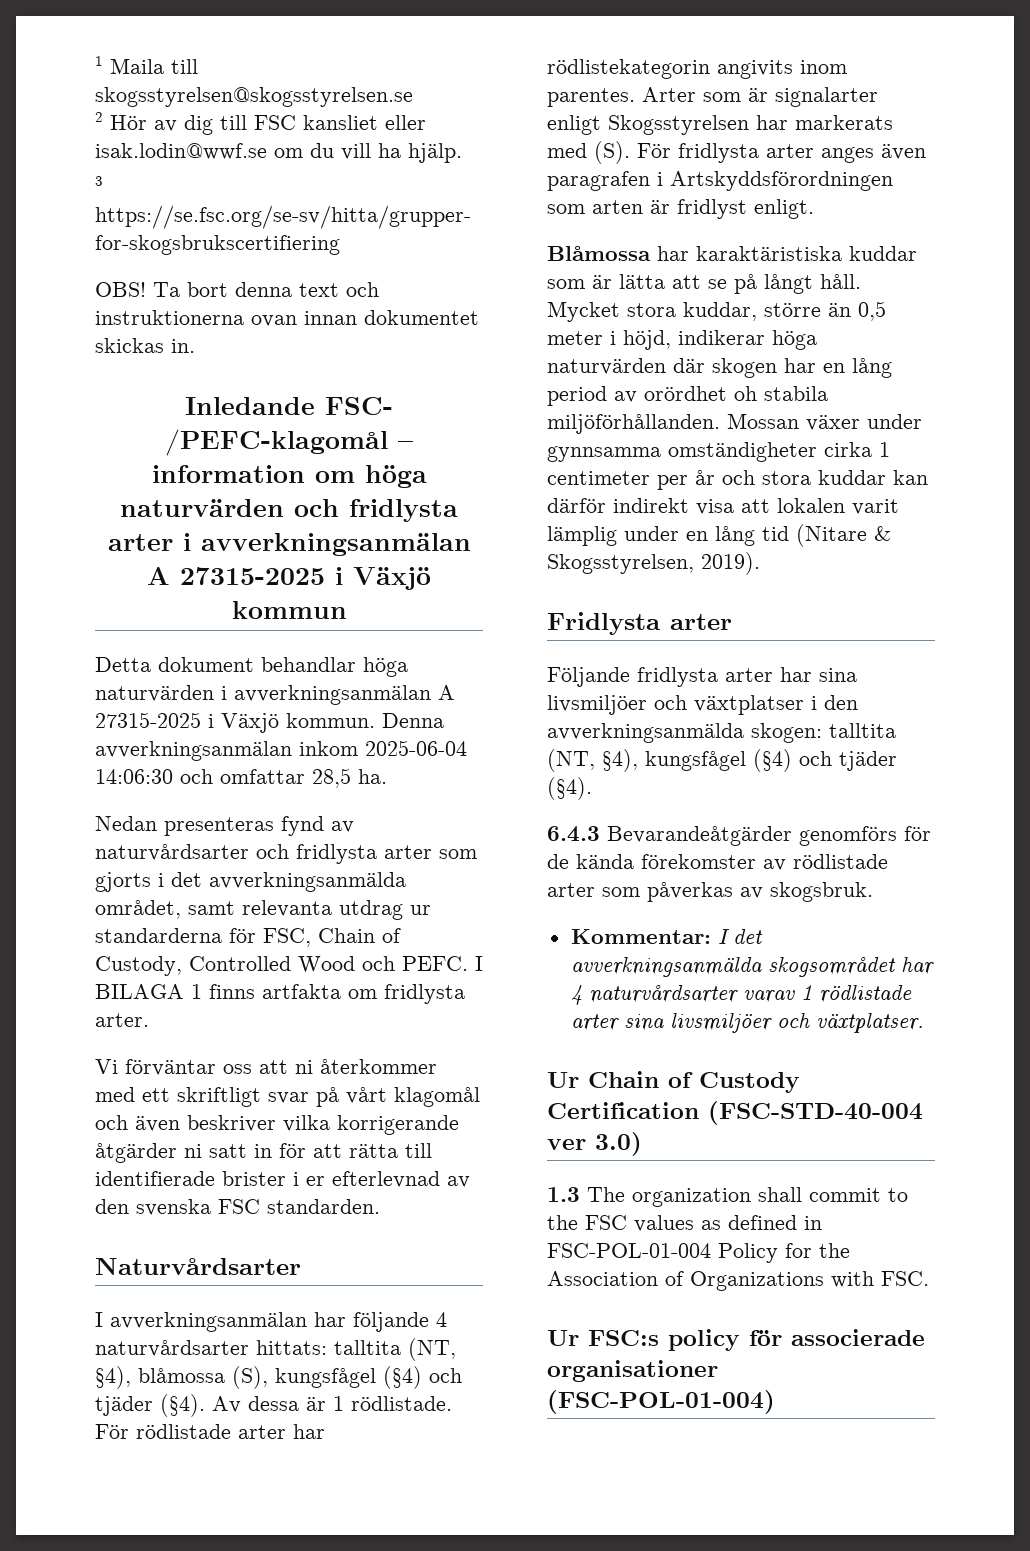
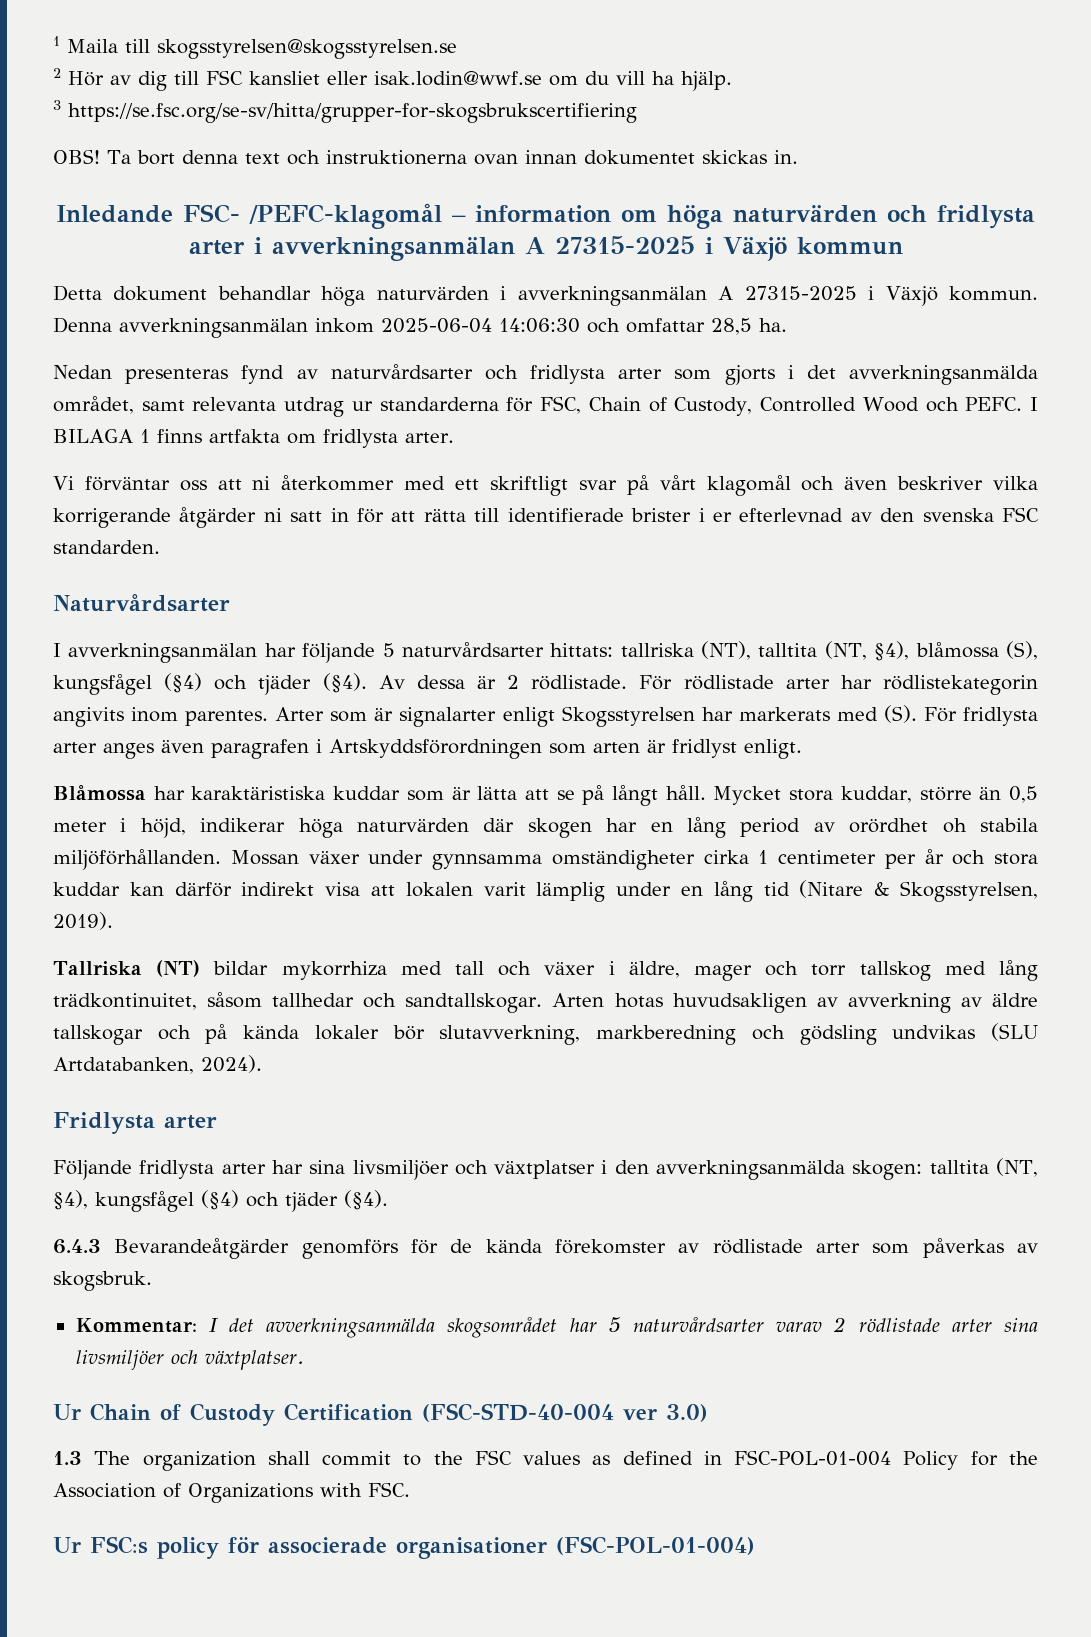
[436,1312,447,1327] 4 -> [382,643,395,657] 5
(327, 1347) none -> [620,641,752,660] tallriska (NT),
[333,1396,344,1411] 1 -> [507,675,520,689] 2
(760, 563) none -> [53,960,1038,981] [53,992,1038,1013] [53,1023,1038,1045] [53,1055,262,1074] // Tallriska (NT) bildar mykorrhiza med tall och växer i äldre, mager och torr tallskog med lång trädkontinuitet, såsom tallhedar och sandtallskogar. Arten hotas huvudsakligen av avverkning av äldre tallskogar och på kända lokaler bör slutavverkning, markberedning och gödsling undvikas (SLU Artdatabanken, 2024).
[570,985,582,1005] 4 -> [608,1317,621,1333] 5
[800,985,812,1000] 1 -> [833,1317,847,1332] 2

